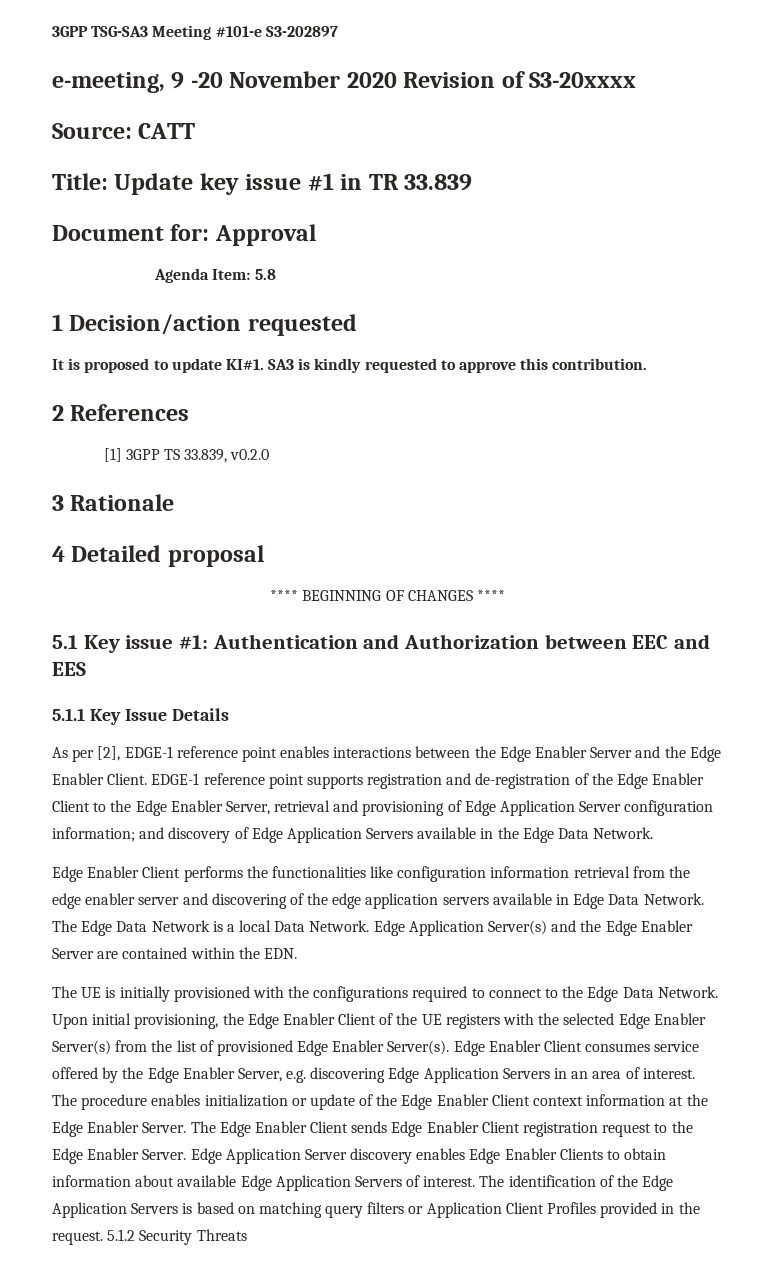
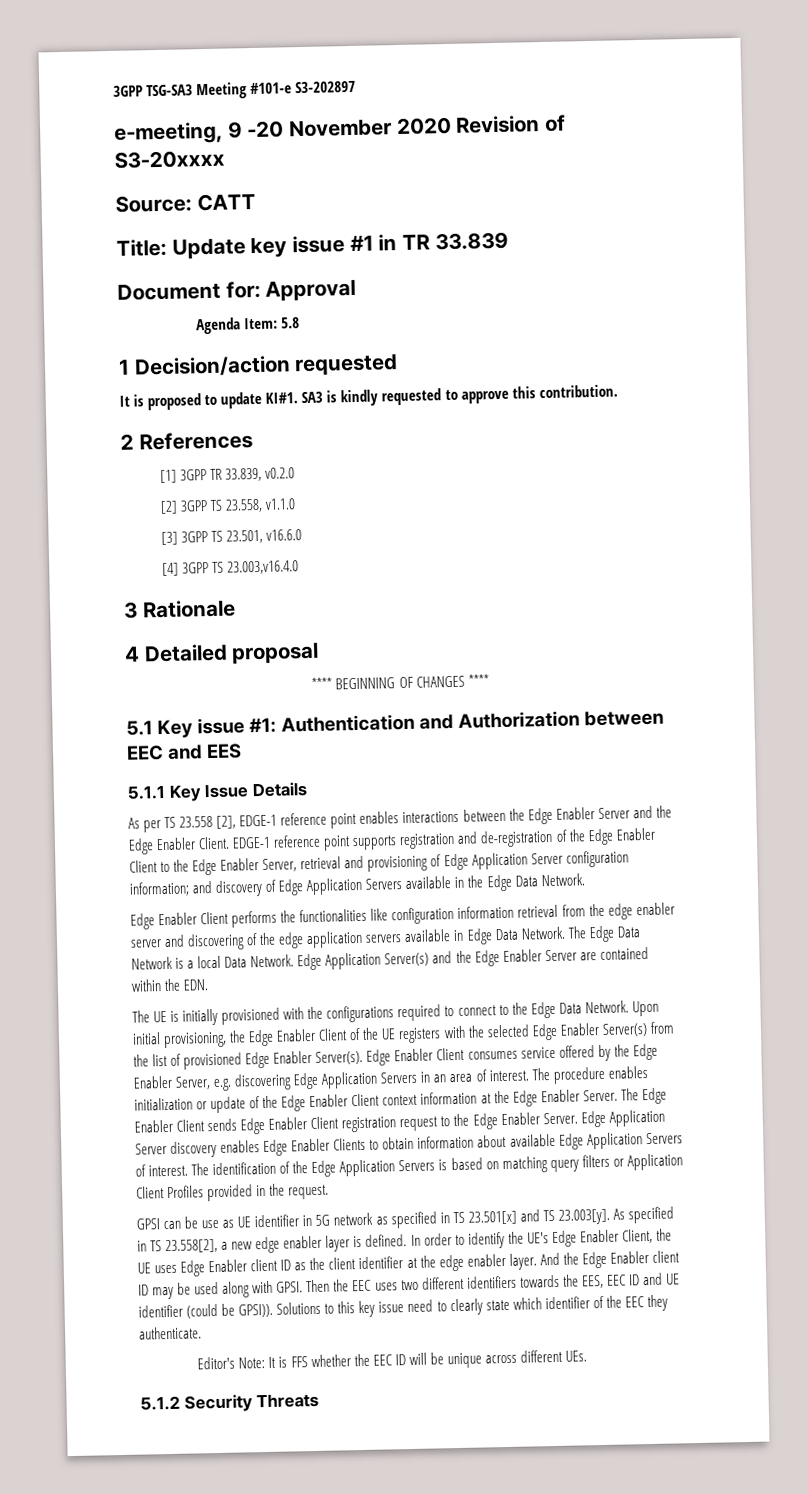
[163,449,180,460] TS -> [209,468,223,480] TR
(270, 454) none -> [159,498,297,515] [160,529,303,546] [161,560,300,577] // [2] 3GPP TS 23.558, v1.1.0 // [3] 3GPP TS 23.501, v16.6.0 // [4] 3GPP TS 23.003,v16.4.0
(95, 755) none -> [164,815,214,828] TS 23.558
(103, 1238) none -> [136,1206,674,1230] [137,1228,672,1254] [137,1250,680,1277] [138,1272,681,1300] [138,1294,668,1319] [139,1326,202,1340] [197,1349,588,1370] // GPSI can be use as UE identifier in 5G network as specified in TS 23.501[x] and TS 23.003[y]. As specified in TS 23.558[2], a new edge enabler layer is defined. In order to identify the UE's Edge Enabler Client, the UE uses Edge Enabler client ID as the client identifier at the edge enabler layer. And the Edge Enabler client ID may be used along with GPSI. Then the EEC uses two different identifiers towards the EES, EEC ID and UE identifier (could be GPSI)). Solutions to this key issue need to clearly state which identifier of the EEC they authenticate. // Editor's Note: It is FFS whether the EEC ID will be unique across different UEs. //

